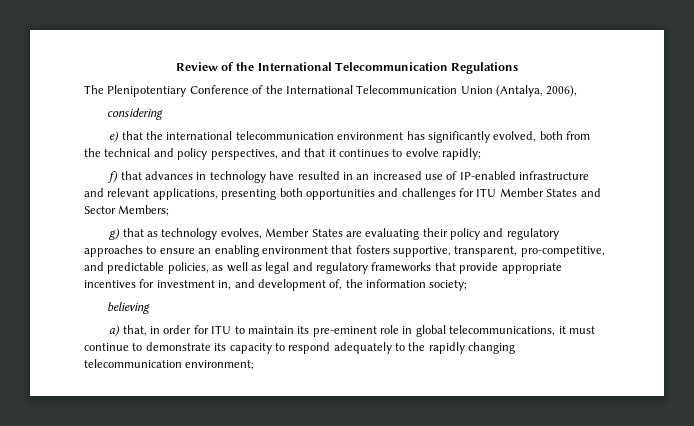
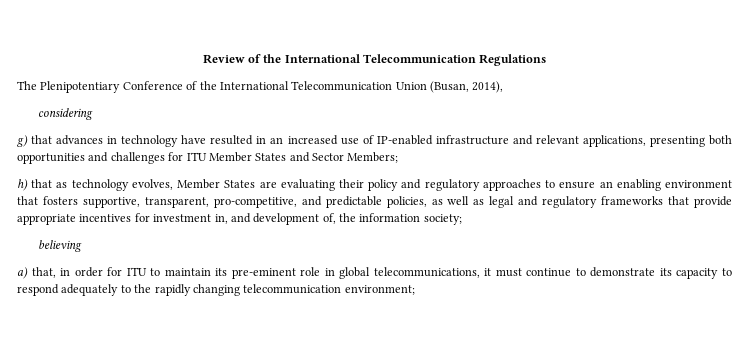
[496,85,578,97] (Antalya, 2006), -> [430,81,504,93] (Busan, 2014),
[109,131,591,143] [84,148,482,160] [107,171,119,183] e) that the international telecommunication environment has significantly evolved, both from the technical and policy perspectives, and that it continues to evolve rapidly; // f) -> [17,135,28,147] g)
[109,228,121,240] g) -> [17,179,28,191] h)

